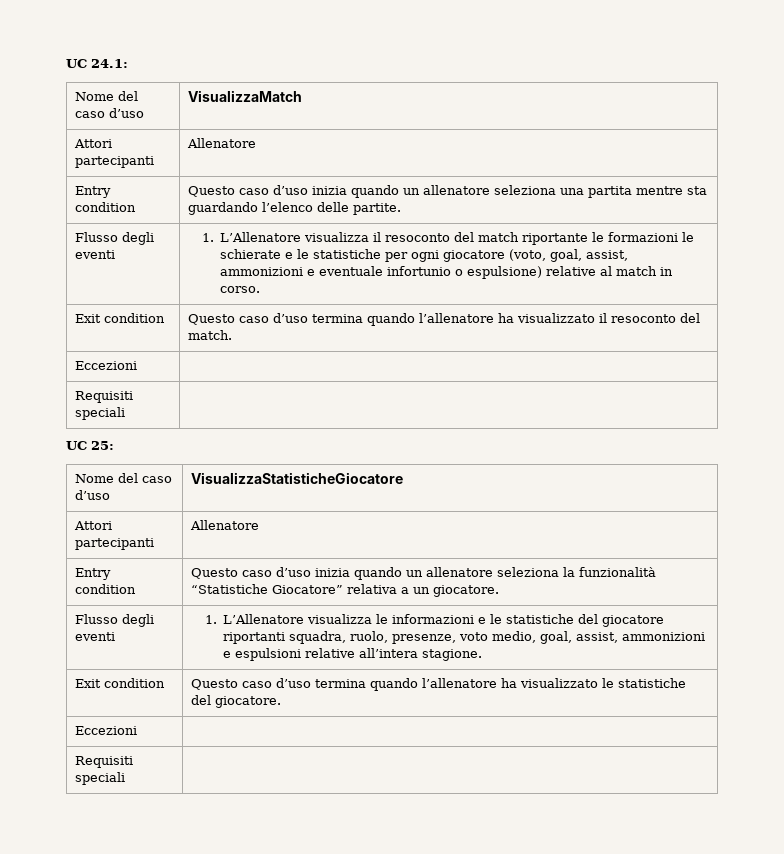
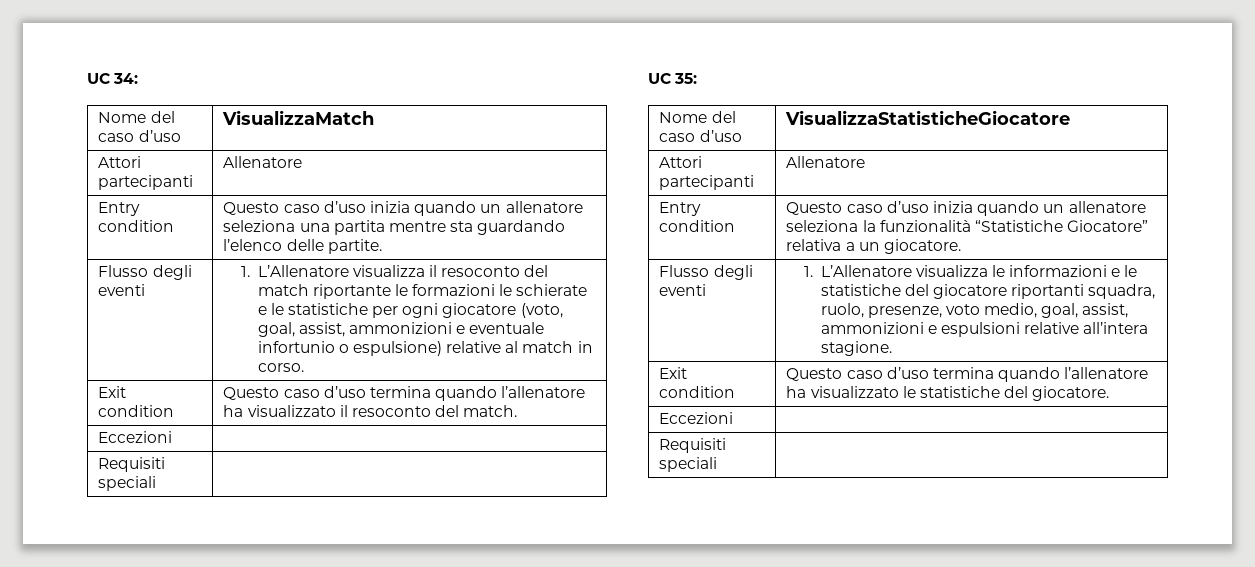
[66,59,128,68] UC 24.1: -> [87,73,139,84] UC 34:
[91,441,114,450] 25: -> [674,73,698,84] 35:

